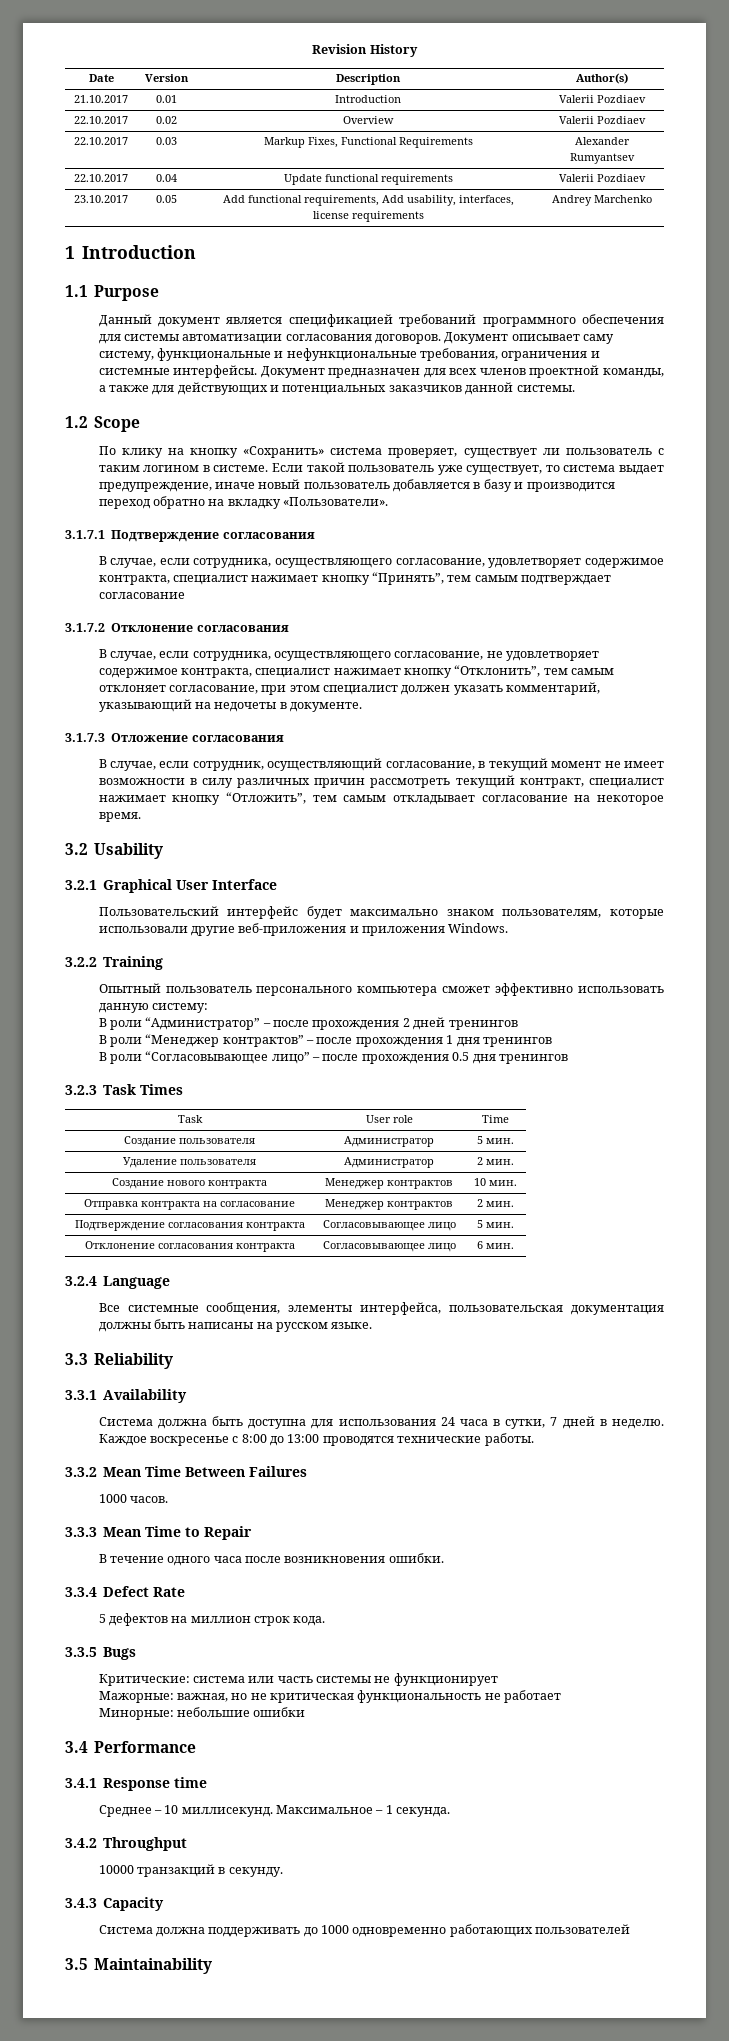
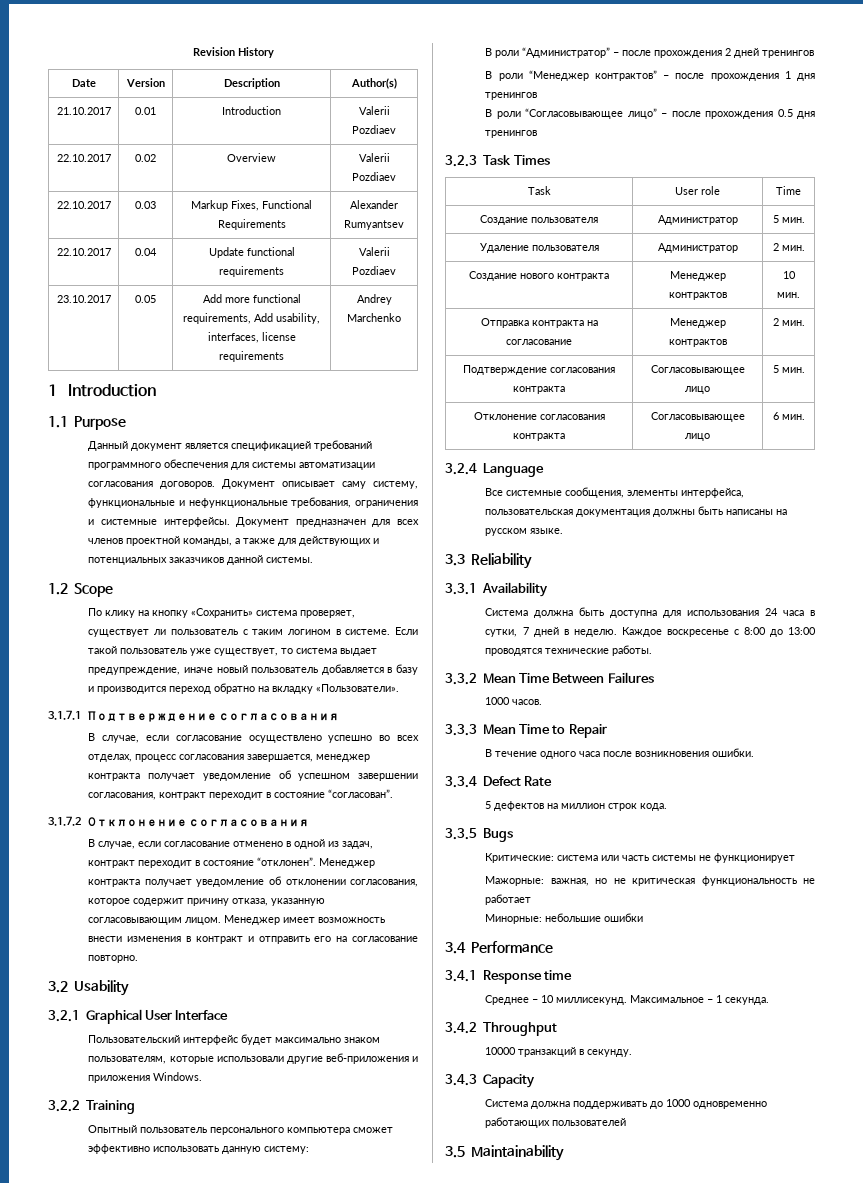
(245, 199) none -> [224,297,250,303] more
[193,558,664,568] [98,572,612,585] [98,592,185,599] сотрудника, осуществляющего согласование, удовлетворяет содержимое контракта, специалист нажимает кнопку “Принять”, тем самым подтверждает согласование -> [175,735,419,743] [88,754,371,762] [88,770,418,781] [88,789,394,800] согласование осуществлено успешно во всех отделах, процесс согласования завершается, менеджер контракта получает уведомление об успешном завершении согласования, контракт переходит в состояние “согласован”.
[192,651,600,661] [98,665,615,678] [98,682,601,695] [98,699,363,712] [65,733,284,742] [98,758,664,771] [98,775,664,788] [98,792,664,805] [98,812,141,822] сотрудника, осуществляющего согласование, не удовлетворяет содержимое контракта, специалист нажимает кнопку “Отклонить”, тем самым отклоняет согласование, при этом специалист должен указать комментарий, указывающий на недочеты в документе. // 3.1.7.3 Отложение согласования // В случае, если сотрудник, осуществляющий согласование, в текущий момент не имеет возможности в силу различных причин рассмотреть текущий контракт, специалист нажимает кнопку “Отложить”, тем самым откладывает согласование на некоторое время. -> [164,839,374,849] [88,857,376,868] [88,876,418,887] [88,898,326,906] [88,915,386,925] [88,936,418,944] [88,955,139,963] согласование отменено в одной из задач, контракт переходит в состояние “отклонен”. Менеджер контракта получает уведомление об отклонении согласования, которое содержит причину отказа, указанную согласовывающим лицом. Менеджер имеет возможность внести изменения в контракт и отправить его на согласование повторно.

